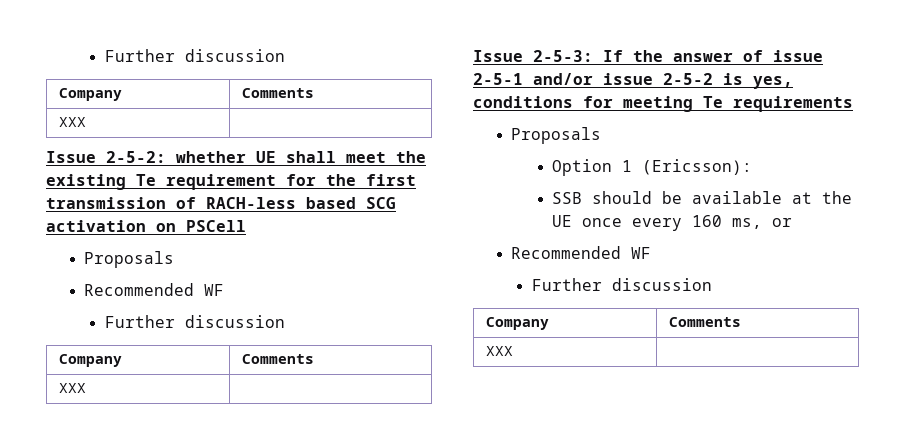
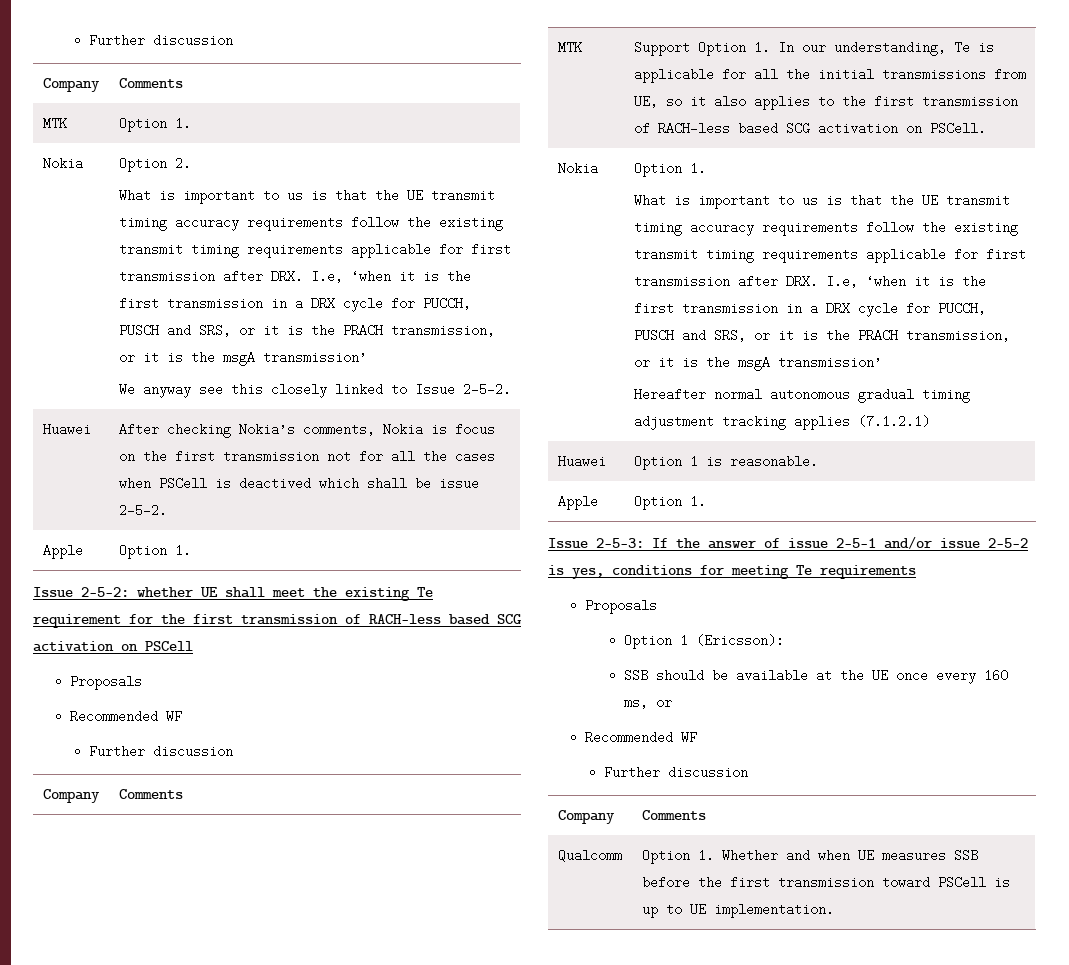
[104,49,285,62] [58,88,122,101] [241,88,314,98] [58,117,86,127] Further discussion // Company | Comments // XXX | -> [89,34,234,47] [42,78,100,92] [118,78,183,88] [42,117,67,130] [118,117,191,132] [42,157,83,170] [118,157,191,172] [118,189,495,204] [118,216,503,231] [118,243,511,258] [118,270,471,283] [118,297,471,312] [118,324,495,337] [118,351,367,366] [118,383,511,398] [42,423,91,436] [118,423,495,438] [118,450,495,463] [118,477,479,490] [118,504,167,517] [42,544,83,559] [118,544,191,559] Further discussion // Company | Comments // MTK | Option 1. // Nokia | Option 2. // What is important to us is that the UE transmit timing accuracy requirements follow the existing transmit timing requirements applicable for first transmission after DRX. I.e, ‘when it is the first transmission in a DRX cycle for PUCCH, PUSCH and SRS, or it is the PRACH transmission, or it is the msgA transmission’ // We anyway see this closely linked to Issue 2-5-2. // Huawei | After checking Nokia’s comments, Nokia is focus on the first transmission not for all the cases when PSCell is deactived which shall be issue 2-5-2. // Apple | Option 1.
[58,383,86,393] XXX | -> [557,41,582,54] [633,41,994,56] [633,68,1026,83] [633,95,1018,110] [633,122,986,135] [557,162,598,175] [633,162,706,177] [633,194,1010,209] [633,221,1018,236] [633,248,1026,263] [633,275,986,288] [633,302,986,317] [633,329,1010,342] [633,356,882,371] [633,388,970,403] [633,415,930,430] [557,455,606,468] [633,455,818,470] [557,495,598,510] [633,495,706,510] MTK | Support Option 1. In our understanding, Te is applicable for all the initial transmissions from UE, so it also applies to the first transmission of RACH-less based SCG activation on PSCell. // Nokia | Option 1. // What is important to us is that the UE transmit timing accuracy requirements follow the existing transmit timing requirements applicable for first transmission after DRX. I.e, ‘when it is the first transmission in a DRX cycle for PUCCH, PUSCH and SRS, or it is the PRACH transmission, or it is the msgA transmission’ // Hereafter normal autonomous gradual timing adjustment tracking applies (7.1.2.1) // Huawei | Option 1 is reasonable. // Apple | Option 1.
[485,346,513,356] XXX | -> [557,849,622,862] [641,849,978,864] [641,876,1010,889] [641,903,834,918] Qualcomm | Option 1. Whether and when UE measures SSB before the first transmission toward PSCell is up to UE implementation.

